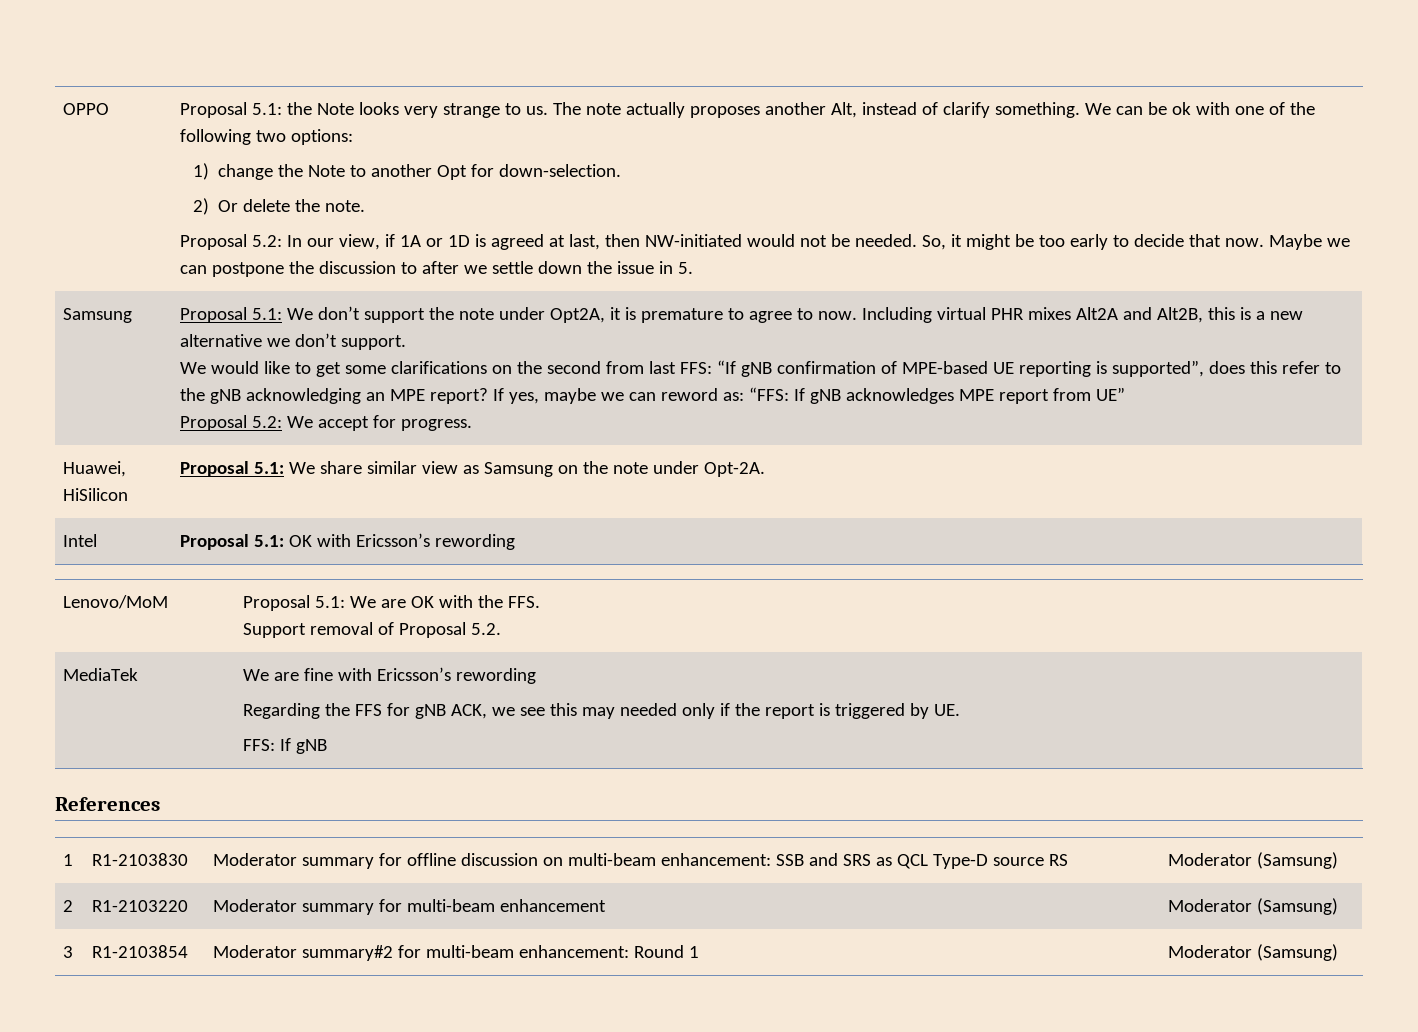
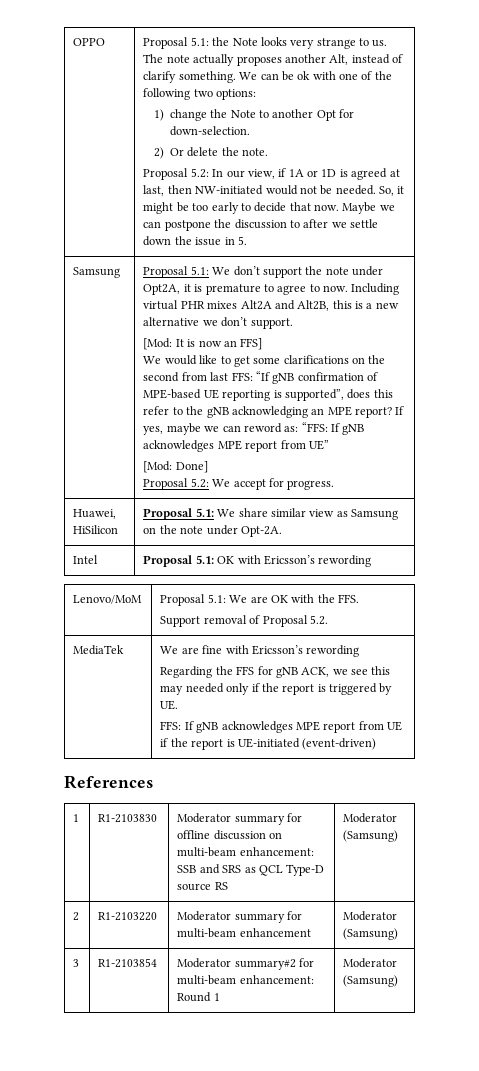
(407, 342) none -> [143,338,263,350] // [Mod: It is now an FFS]
(1126, 394) none -> [143,461,208,473] // [Mod: Done]
(328, 746) none -> [221,721,403,733] [160,738,377,750] acknowledges MPE report from UE if the report is UE-initiated (event-driven)

